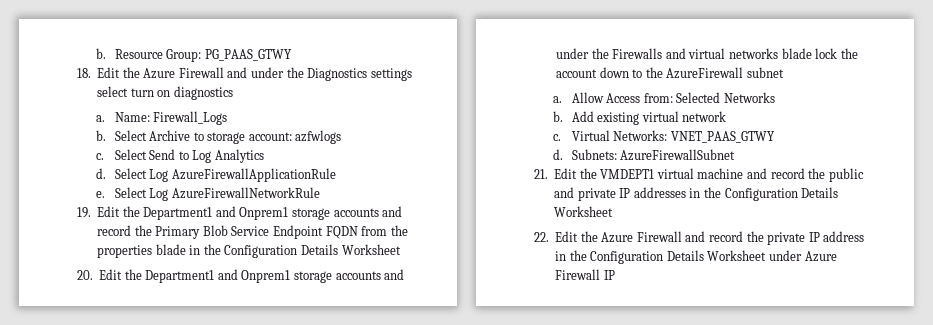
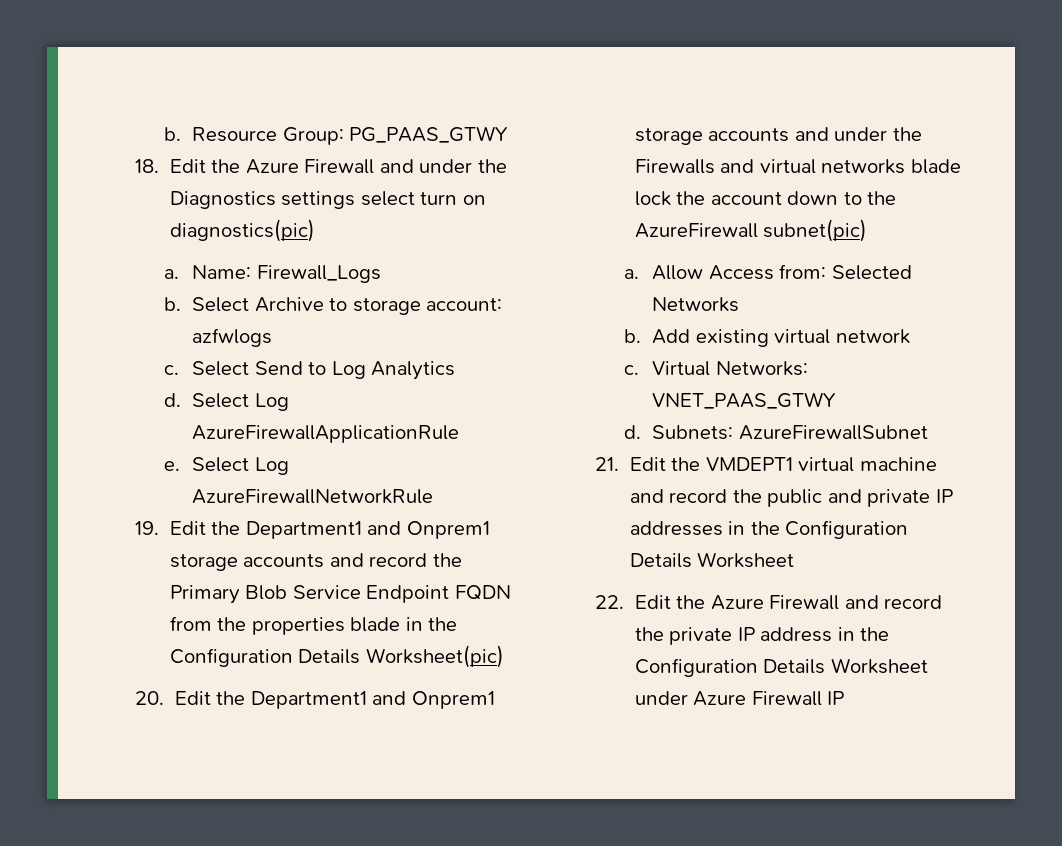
[173,86,233,100] diagnostics -> [169,219,315,242] diagnostics(pic)
[341,244,401,255] Worksheet -> [365,645,504,668] Worksheet(pic)
[746,67,784,78] subnet -> [763,219,868,242] subnet(pic)

